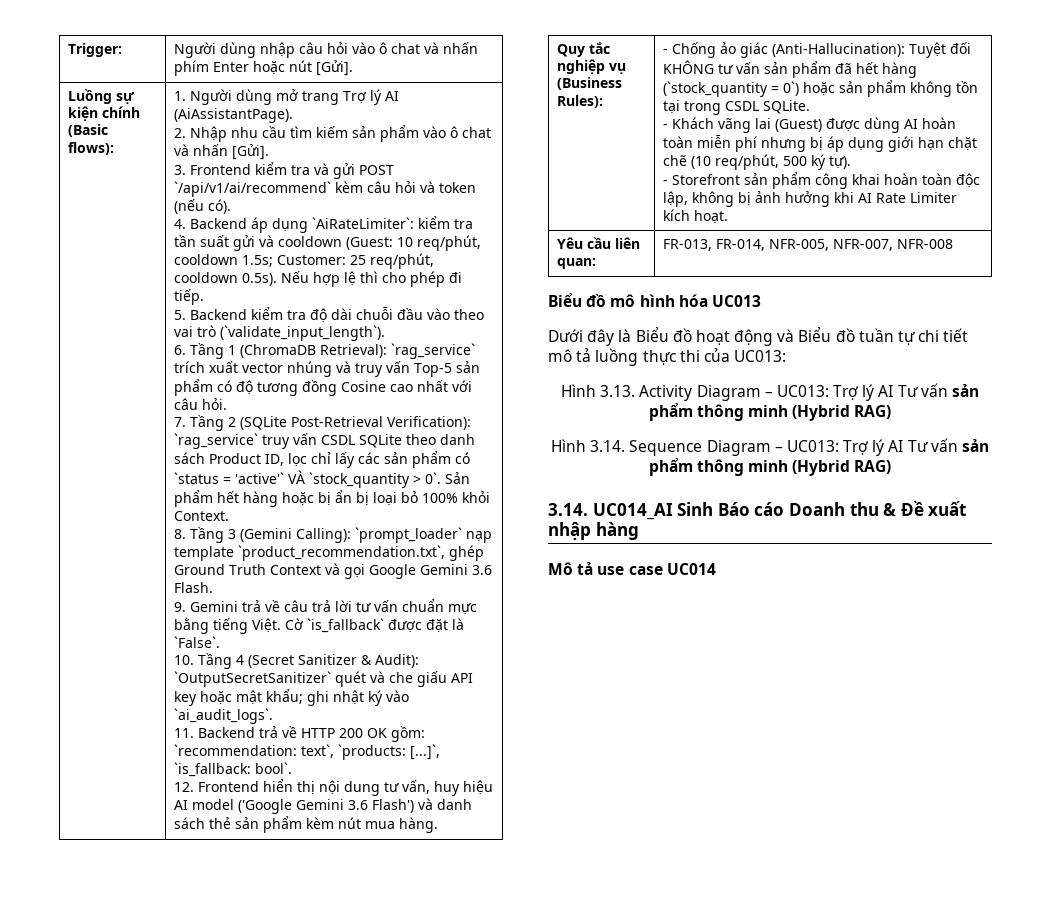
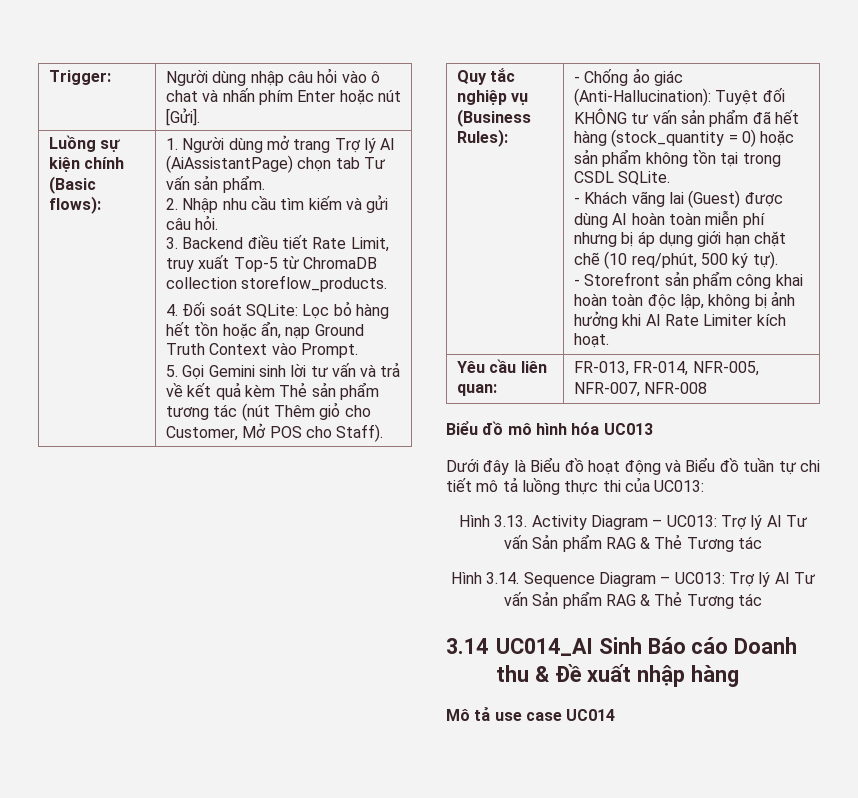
[173,108,293,123] (AiAssistantPage). -> [165,155,386,173] [165,175,265,193] (AiAssistantPage) chọn tab Tư vấn sản phẩm.
[351,125,491,142] [173,144,269,160] [173,162,394,179] [173,181,476,197] [173,199,231,214] [173,216,473,233] [173,235,481,251] [173,253,434,269] [173,271,462,287] [173,289,204,305] [173,307,484,323] [173,325,385,341] [173,343,475,359] [173,361,480,377] [173,379,472,396] [173,398,227,410] [173,415,471,431] [173,433,475,449] [173,451,470,468] [173,470,470,488] [173,490,490,507] [173,511,229,521] [173,527,492,543] [173,545,484,561] [173,563,492,579] [173,582,213,593] [173,599,477,615] [173,617,464,634] [173,636,220,648] [173,653,419,669] [173,671,473,687] [173,689,409,706] [173,708,273,724] [173,726,425,742] [173,744,440,760] [173,762,292,777] [173,779,493,796] [173,798,472,814] [173,816,438,833] sản phẩm vào ô chat và nhấn [Gửi]. // 3. Frontend kiểm tra và gửi POST `/api/v1/ai/recommend` kèm câu hỏi và token (nếu có). // 4. Backend áp dụng `AiRateLimiter`: kiểm tra tần suất gửi và cooldown (Guest: 10 req/phút, cooldown 1.5s; Customer: 25 req/phút, cooldown 0.5s). Nếu hợp lệ thì cho phép đi tiếp. // 5. Backend kiểm tra độ dài chuỗi đầu vào theo vai trò (`validate_input_length`). // 6. Tầng 1 (ChromaDB Retrieval): `rag_service` trích xuất vector nhúng và truy vấn Top-5 sản phẩm có độ tương đồng Cosine cao nhất với câu hỏi. // 7. Tầng 2 (SQLite Post-Retrieval Verification): `rag_service` truy vấn CSDL SQLite theo danh sách Product ID, lọc chỉ lấy các sản phẩm có `status = 'active'` VÀ `stock_quantity > 0`. Sản phẩm hết hàng hoặc bị ẩn bị loại bỏ 100% khỏi Context. // 8. Tầng 3 (Gemini Calling): `prompt_loader` nạp template `product_recommendation.txt`, ghép Ground Truth Context và gọi Google Gemini 3.6 Flash. // 9. Gemini trả về câu trả lời tư vấn chuẩn mực bằng tiếng Việt. Cờ `is_fallback` được đặt là `False`. // 10. Tầng 4 (Secret Sanitizer & Audit): `OutputSecretSanitizer` quét và che giấu API key hoặc mật khẩu; ghi nhật ký vào `ai_audit_logs`. // 11. Backend trả về HTTP 200 OK gồm: `recommendation: text`, `products: [...]`, `is_fallback: bool`. // 12. Frontend hiển thị nội dung tư vấn, huy hiệu AI model ('Google Gemini 3.6 Flash') và danh sách thẻ sản phẩm kèm nút mua hàng. -> [345,195,389,213] [165,215,219,230] [165,235,389,252] [165,255,378,272] [165,275,388,292] [165,301,389,319] [165,321,364,339] [165,342,358,358] [165,362,401,380] [165,382,379,400] [165,402,371,421] [165,423,384,442] và gửi câu hỏi. // 3. Backend điều tiết Rate Limit, truy xuất Top-5 từ ChromaDB collection storeflow_products. // 4. Đối soát SQLite: Lọc bỏ hàng hết tồn hoặc ẩn, nạp Ground Truth Context vào Prompt. // 5. Gọi Gemini sinh lời tư vấn và trả về kết quả kèm Thẻ sản phẩm tương tác (nút Thêm giỏ cho Customer, Mở POS cho Staff).
[662,81,799,97] (`stock_quantity = 0`) -> [611,129,756,147] (stock_quantity = 0)
[952,384,980,397] [648,403,892,421] sản phẩm thông minh (Hybrid RAG) -> [532,534,763,552] Sản phẩm RAG & Thẻ Tương tác
[962,439,990,452] [648,458,892,476] [548,503,588,516] sản phẩm thông minh (Hybrid RAG) // 3.14. -> [532,591,763,609] [446,638,488,654] Sản phẩm RAG & Thẻ Tương tác // 3.14

